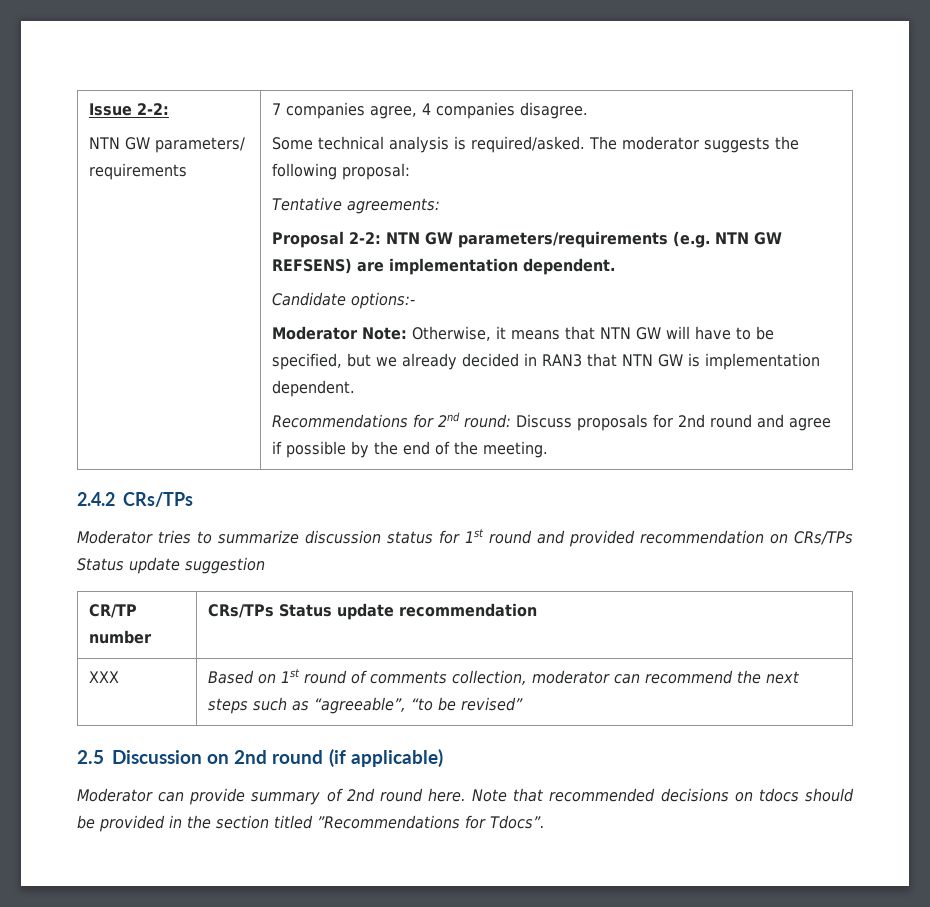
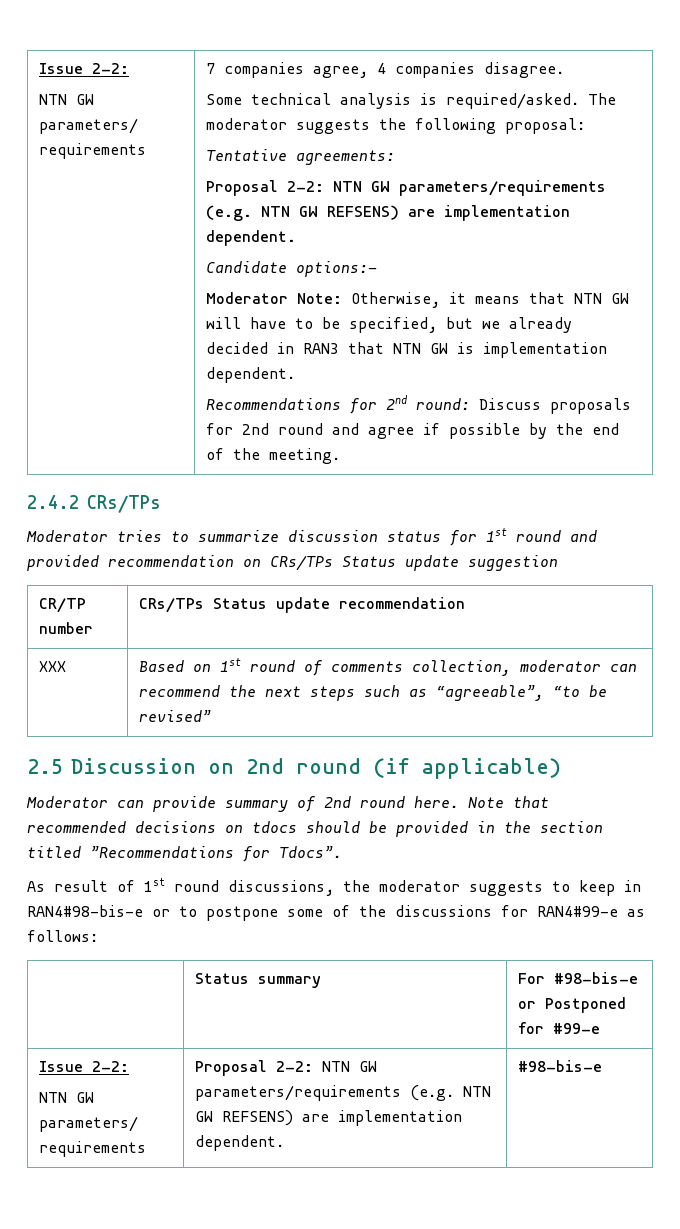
(545, 822) none -> [27,878,641,896] [27,905,645,921] [27,930,98,942] [195,973,322,988] [518,972,639,984] [518,997,627,1013] [518,1022,601,1034] [39,1061,130,1072] [39,1092,95,1103] [39,1116,139,1132] [39,1141,147,1157] [195,1060,378,1076] [195,1085,492,1101] [195,1110,463,1126] [195,1135,285,1151] [518,1060,603,1072] // As result of 1st round discussions, the moderator suggests to keep in RAN4#98-bis-e or to postpone some of the discussions for RAN4#99-e as follows: // | Status summary | For #98-bis-e or Postponed for #99-e // Issue 2-2: // NTN GW parameters/ requirements | Proposal 2-2: NTN GW parameters/requirements (e.g. NTN GW REFSENS) are implementation dependent. | #98-bis-e

